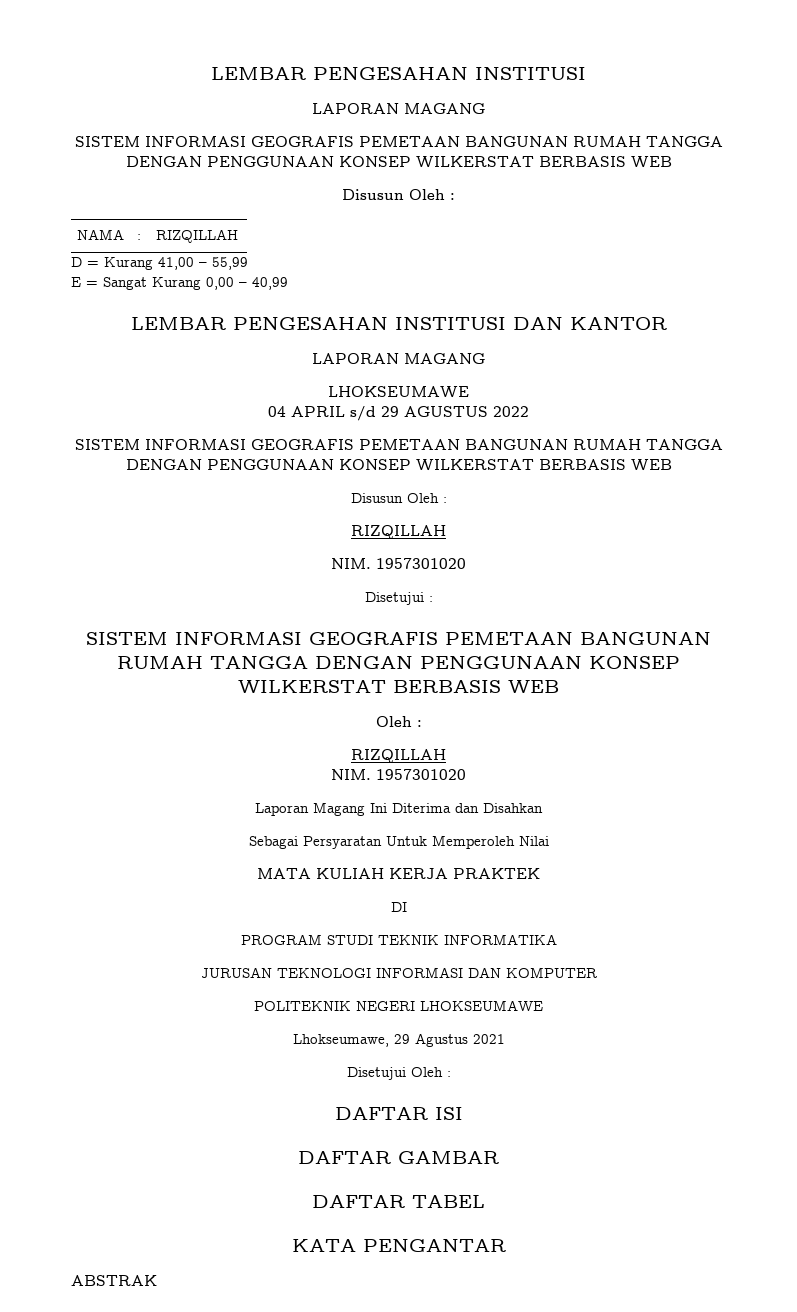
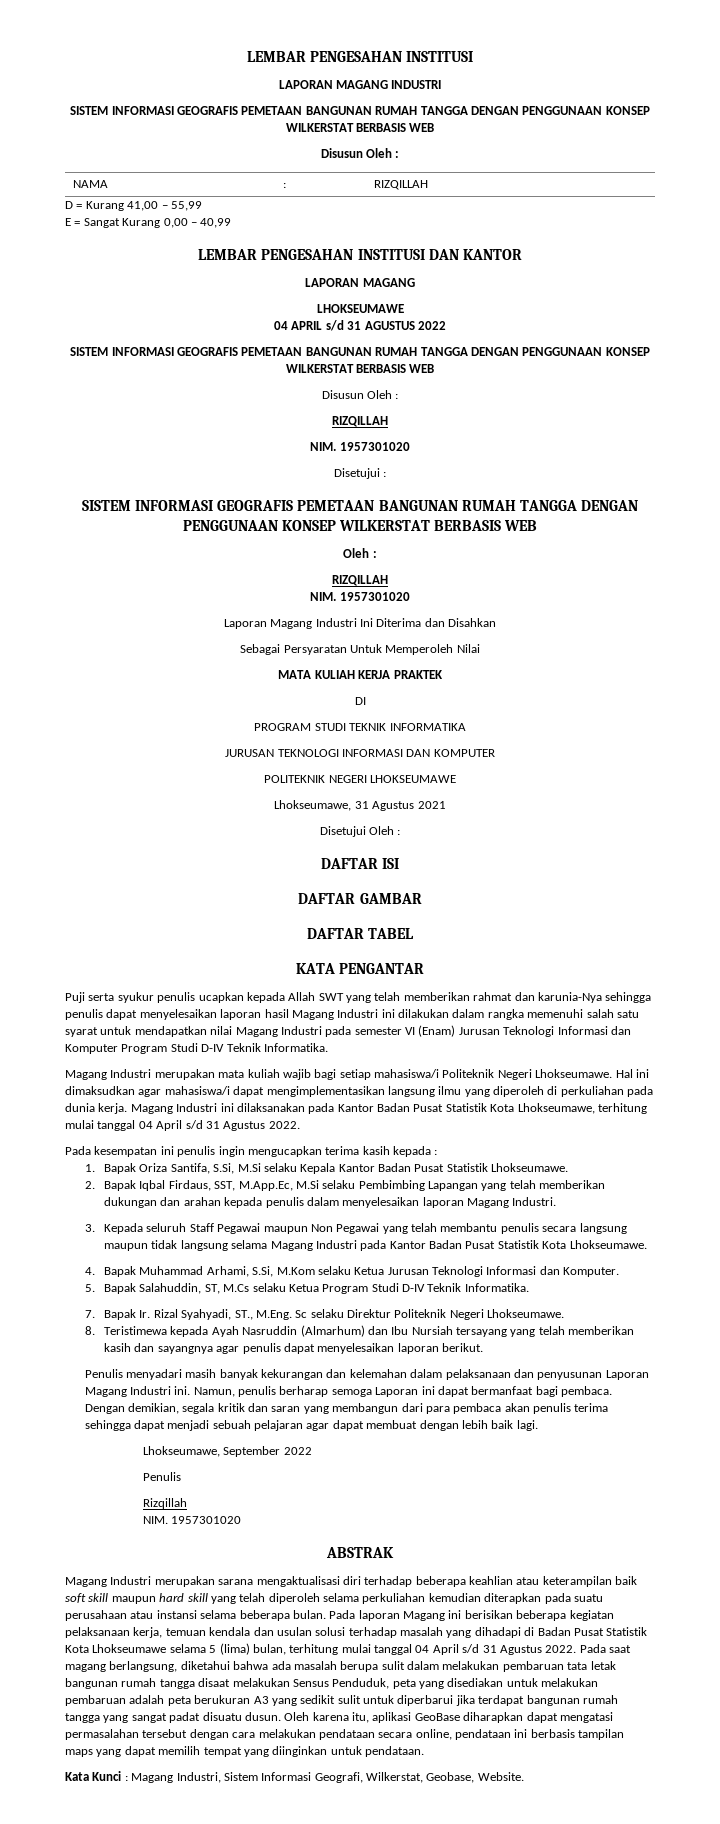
(485, 108) none -> [391,80,442,89] INDUSTRI
[381,406,399,417] 29 -> [347,321,362,330] 31
(365, 809) none -> [315,618,357,627] Industri
[393,1034,410,1044] 29 -> [354,801,369,809] 31
[71,1275,157,1286] ABSTRAK -> [65,992,652,1003] [65,1009,639,1020] [65,1025,631,1037] [65,1043,328,1054] [65,1069,649,1080] [65,1086,654,1097] [65,1103,647,1114] [65,1120,300,1131] [65,1146,438,1157] [84,1163,569,1174] [84,1180,606,1191] [104,1197,557,1208] [84,1223,627,1234] [104,1240,647,1251] [84,1266,620,1277] [84,1283,529,1294] [84,1309,565,1320] [84,1325,635,1337] [104,1343,484,1354] [84,1369,649,1380] [84,1386,613,1397] [84,1403,609,1414] [84,1420,538,1431] [143,1446,312,1457] [143,1472,182,1481] [143,1498,188,1509] [143,1516,242,1524] [326,1547,394,1558] [65,1576,638,1587] [65,1593,603,1604] [65,1610,614,1621] [65,1627,648,1638] [65,1643,631,1655] [65,1661,616,1672] [65,1678,599,1689] [65,1695,618,1706] [65,1712,613,1723] [65,1729,625,1740] [65,1746,424,1757] [65,1771,524,1783] Puji serta syukur penulis ucapkan kepada Allah SWT yang telah memberikan rahmat dan karunia-Nya sehingga penulis dapat menyelesaikan laporan hasil Magang Industri ini dilakukan dalam rangka memenuhi salah satu syarat untuk mendapatkan nilai Magang Industri pada semester VI (Enam) Jurusan Teknologi Informasi dan Komputer Program Studi D-IV Teknik Informatika. // Magang Industri merupakan mata kuliah wajib bagi setiap mahasiswa/i Politeknik Negeri Lhokseumawe. Hal ini dimaksudkan agar mahasiswa/i dapat mengimplementasikan langsung ilmu yang diperoleh di perkuliahan pada dunia kerja. Magang Industri ini dilaksanakan pada Kantor Badan Pusat Statistik Kota Lhokseumawe, terhitung mulai tanggal 04 April s/d 31 Agustus 2022. // Pada kesempatan ini penulis ingin mengucapkan terima kasih kepada : // 1. Bapak Oriza Santifa, S.Si, M.Si selaku Kepala Kantor Badan Pusat Statistik Lhokseumawe. // 2. Bapak Iqbal Firdaus, SST, M.App.Ec, M.Si selaku Pembimbing Lapangan yang telah memberikan dukungan dan arahan kepada penulis dalam menyelesaikan laporan Magang Industri. // 3. Kepada seluruh Staff Pegawai maupun Non Pegawai yang telah membantu penulis secara langsung maupun tidak langsung selama Magang Industri pada Kantor Badan Pusat Statistik Kota Lhokseumawe. // 4. Bapak Muhammad Arhami, S.Si, M.Kom selaku Ketua Jurusan Teknologi Informasi dan Komputer. // 5. Bapak Salahuddin, ST, M.Cs selaku Ketua Program Studi D-IV Teknik Informatika. // 7. Bapak Ir. Rizal Syahyadi, ST., M.Eng. Sc selaku Direktur Politeknik Negeri Lhokseumawe. // 8. Teristimewa kepada Ayah Nasruddin (Almarhum) dan Ibu Nursiah tersayang yang telah memberikan kasih dan sayangnya agar penulis dapat menyelesaikan laporan berikut. // Penulis menyadari masih banyak kekurangan dan kelemahan dalam pelaksanaan dan penyusunan Laporan Magang Industri ini. Namun, penulis berharap semoga Laporan ini dapat bermanfaat bagi pembaca. Dengan demikian, segala kritik dan saran yang membangun dari para pembaca akan penulis terima sehingga dapat menjadi sebuah pelajaran agar dapat membuat dengan lebih baik lagi. // Lhokseumawe, September 2022 // Penulis // Rizqillah // NIM. 1957301020 // ABSTRAK // Magang Industri merupakan sarana mengaktualisasi diri terhadap beberapa keahlian atau keterampilan baik soft skill maupun hard skill yang telah diperoleh selama perkuliahan kemudian diterapkan pada suatu perusahaan atau instansi selama beberapa bulan. Pada laporan Magang ini berisikan beberapa kegiatan pelaksanaan kerja, temuan kendala dan usulan solusi terhadap masalah yang dihadapi di Badan Pusat Statistik Kota Lhokseumawe selama 5 (lima) bulan, terhitung mulai tanggal 04 April s/d 31 Agustus 2022. Pada saat magang berlangsung, diketahui bahwa ada masalah berupa sulit dalam melakukan pembaruan tata letak bangunan rumah tangga disaat melakukan Sensus Penduduk, peta yang disediakan untuk melakukan pembaruan adalah peta berukuran A3 yang sedikit sulit untuk diperbarui jika terdapat bangunan rumah tangga yang sangat padat disuatu dusun. Oleh karena itu, aplikasi GeoBase diharapkan dapat mengatasi permasalahan tersebut dengan cara melakukan pendataan secara online, pendataan ini berbasis tampilan maps yang dapat memilih tempat yang diinginkan untuk pendataan. // Kata Kunci : Magang Industri, Sistem Informasi Geografi, Wilkerstat, Geobase, Website.

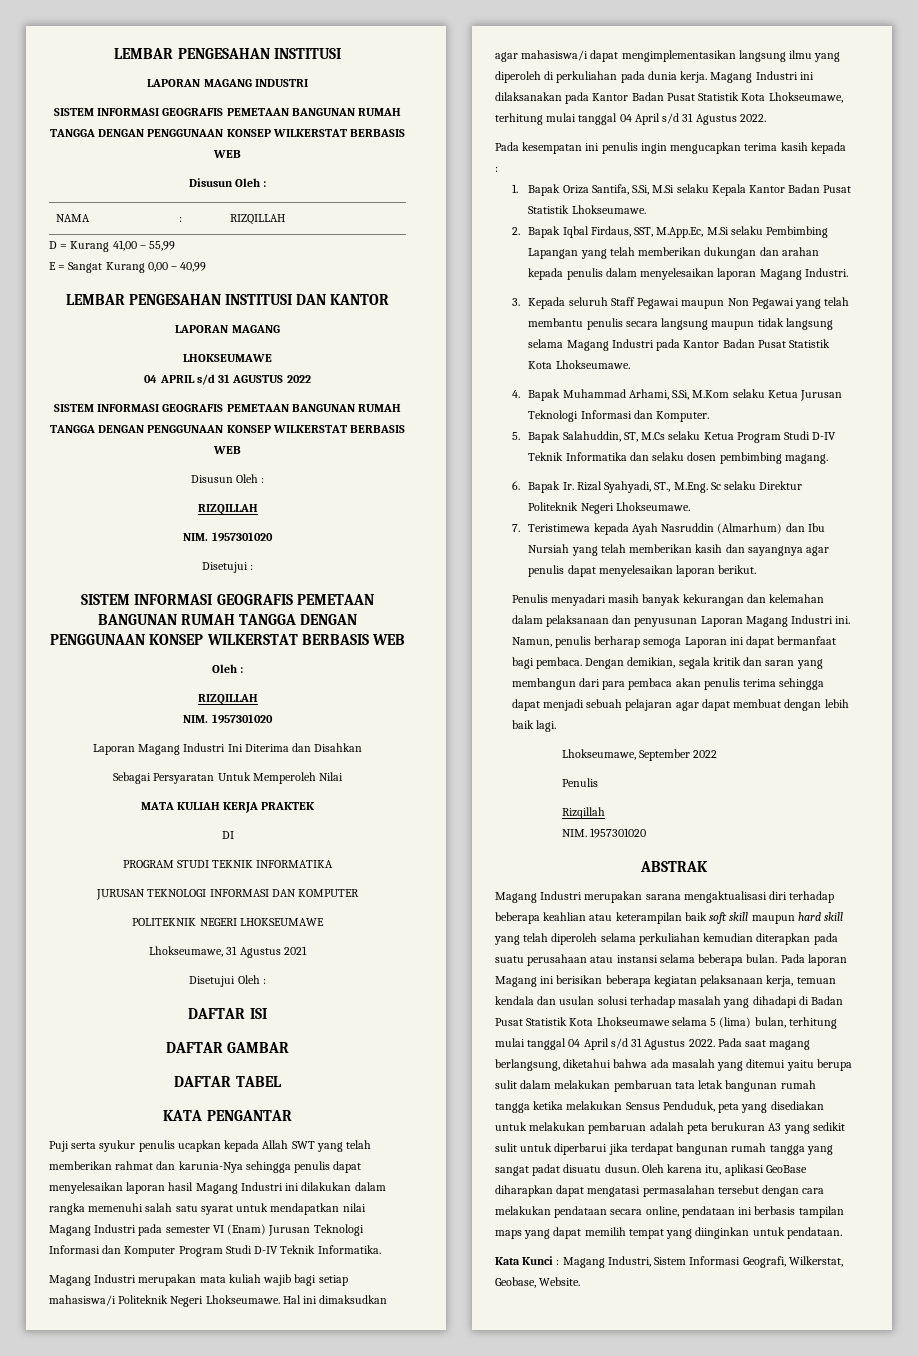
[464,1283,529,1292] [84,1310,95,1318] Informatika. // 7. -> [565,452,828,464] [511,481,520,490] Informatika dan selaku dosen pembimbing magang. // 6.
[84,1326,95,1335] 8. -> [511,524,520,532] 7.
[456,1327,508,1337] tersayang -> (570, 548) none
(337, 1665) none -> [717,1059,814,1071] yang ditemui yaitu
[198,1678,231,1687] disaat -> [533,1101,564,1110] ketika

